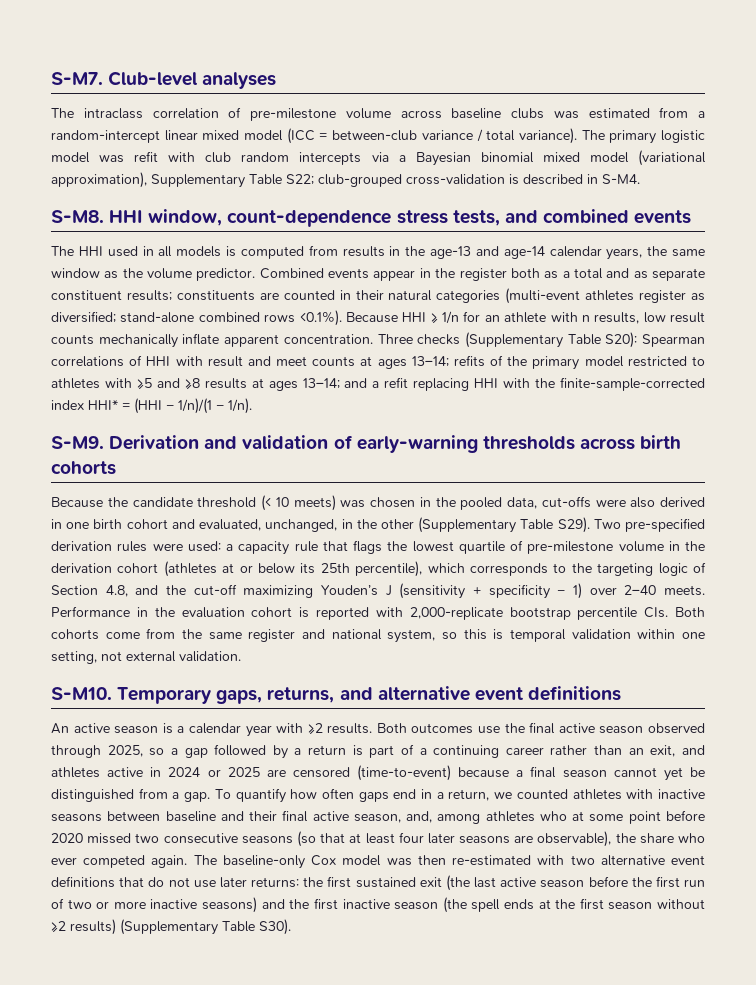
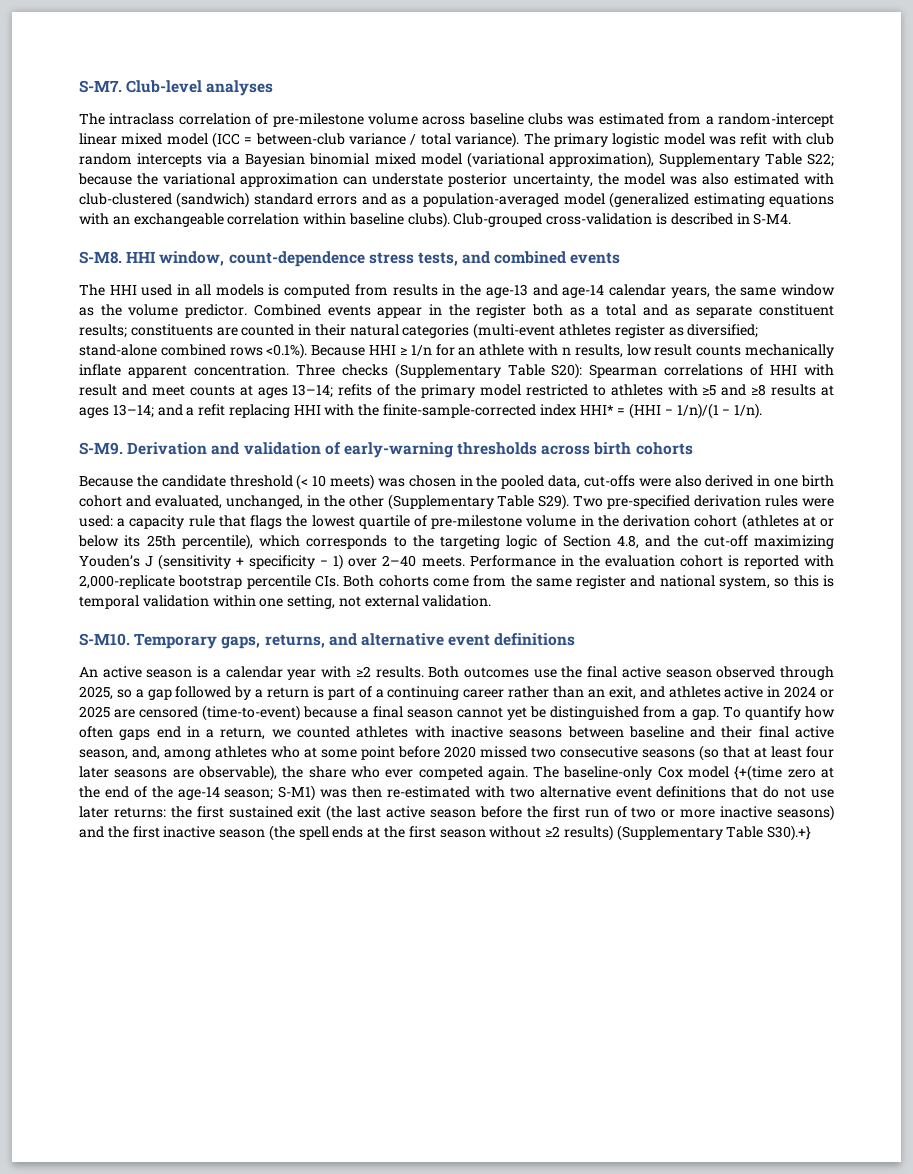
[318,174,402,187] club-grouped -> [78,173,835,187] [79,192,834,208] [79,212,543,228] because the variational approximation can understate posterior uncertainty, the model was also estimated with club-clustered (sandwich) standard errors and as a population-averaged model (generalized estimating equations with an exchangeable correlation within baseline clubs). Club-grouped
(382, 860) none -> [734,765,834,781] [79,785,316,801] {+(time zero at the end of the age-14 season; S-M1)
[259,919,291,935] S30). -> [767,825,812,841] S30).+}

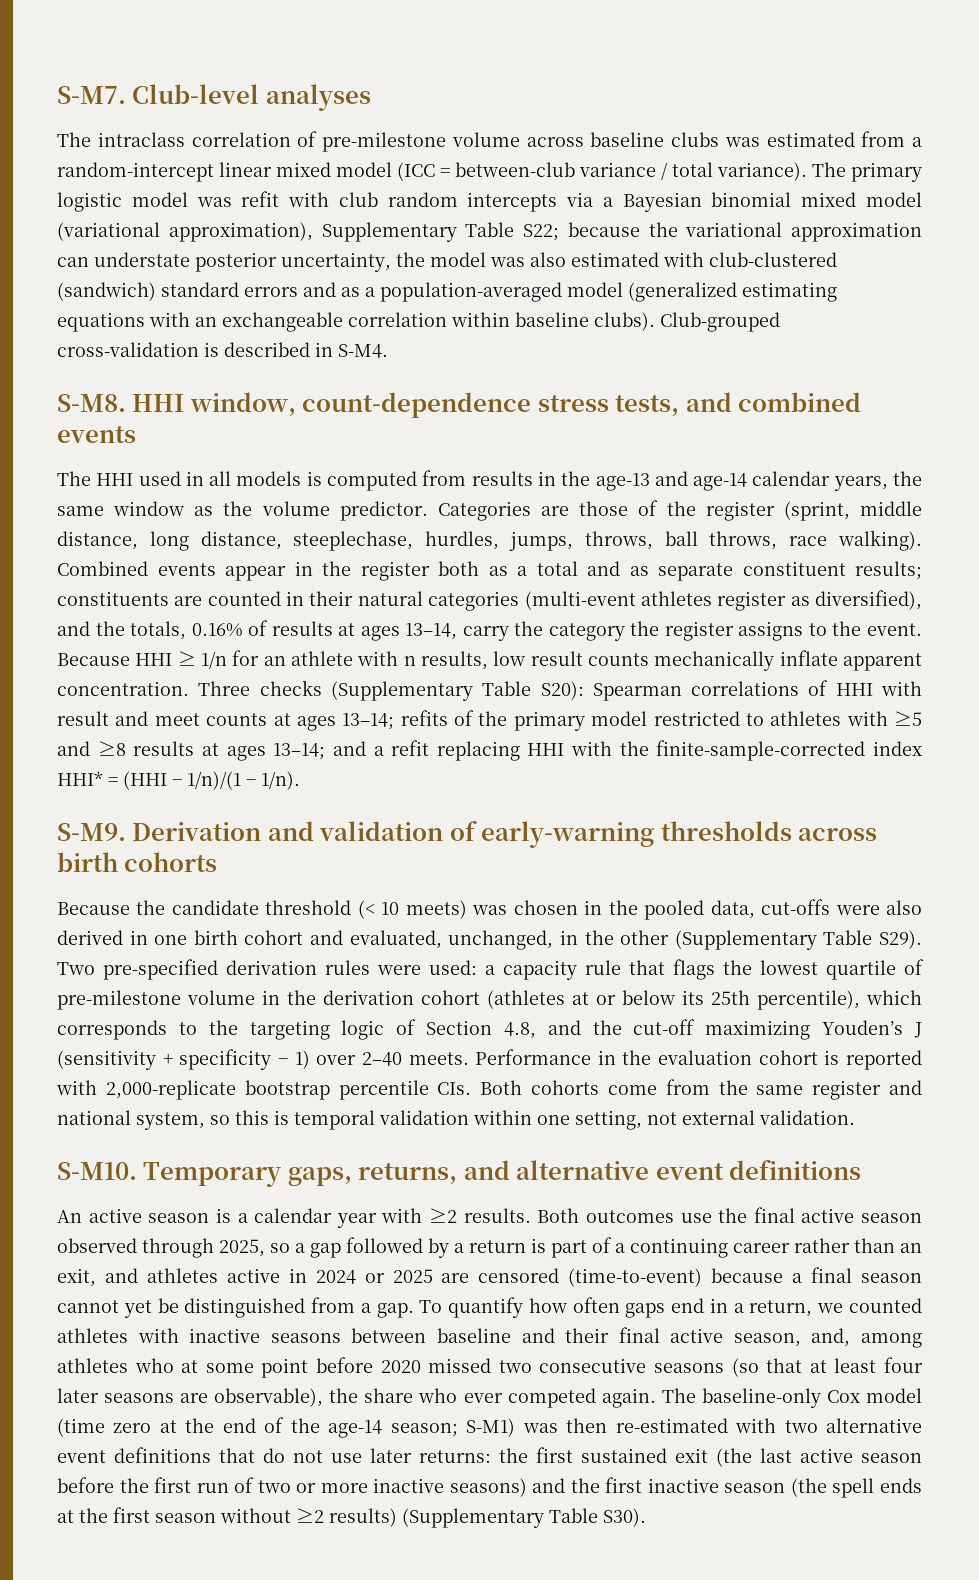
(248, 311) none -> [437,500,923,521] [57,530,922,551] Categories are those of the register (sprint, middle distance, long distance, steeplechase, hurdles, jumps, throws, ball throws, race walking).
[687,324,759,338] [79,343,308,359] diversified; stand-alone combined rows <0.1%). -> [815,590,923,610] [57,620,922,641] diversified), and the totals, 0.16% of results at ages 13–14, carry the category the register assigns to the event.
[734,765,783,781] {+(time -> [57,1418,105,1437] (time
[767,825,812,841] S30).+} -> [603,1508,646,1527] S30).

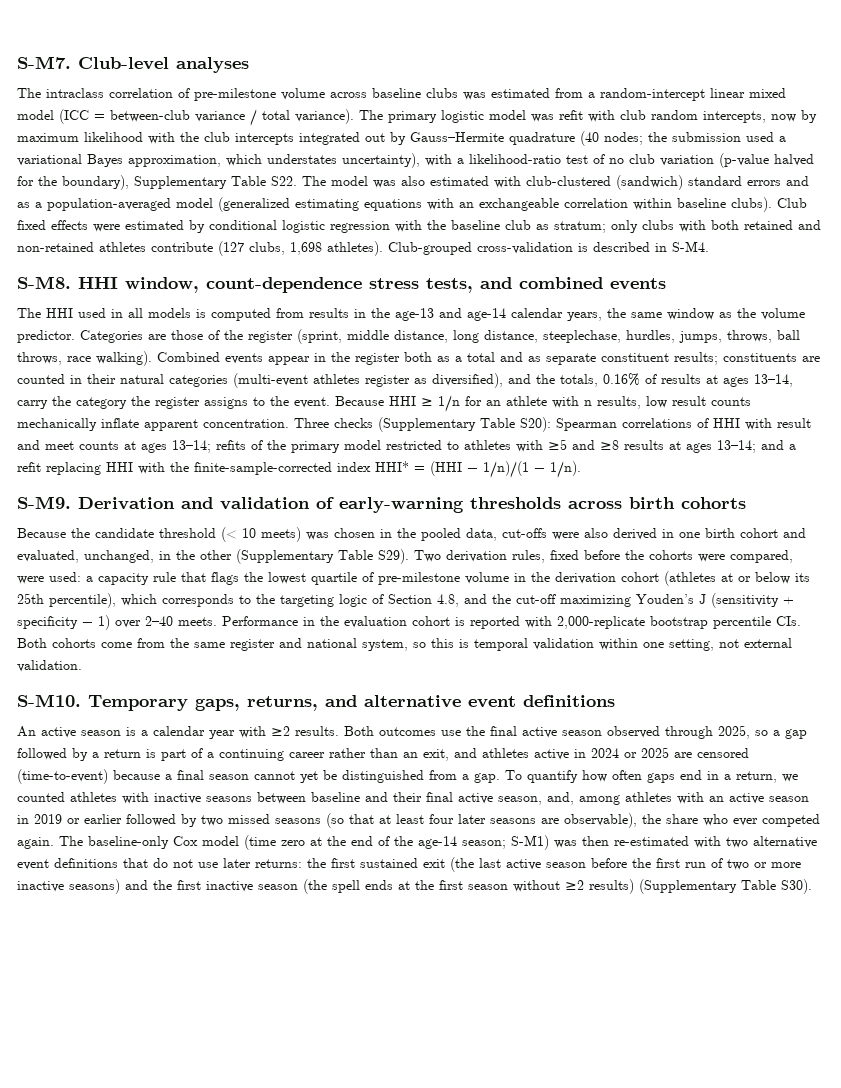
[467,192,922,212] [57,222,922,242] [57,252,425,272] intercepts via a Bayesian binomial mixed model (variational approximation), Supplementary Table S22; because the variational approximation can understate posterior uncertainty, the -> [703,110,817,123] [17,131,786,146] [17,153,814,168] [17,175,326,190] intercepts, now by maximum likelihood with the club intercepts integrated out by Gauss–Hermite quadrature (40 nodes; the submission used a variational Bayes approximation, which understates uncertainty), with a likelihood-ratio test of no club variation (p-value halved for the boundary), Supplementary Table S22. The
(655, 321) none -> [777,198,807,208] [17,220,821,233] [17,241,383,256] Club fixed effects were estimated by conditional logistic regression with the baseline club as stratum; only clubs with both retained and non-retained athletes contribute (127 clubs, 1,698 athletes).
[103,959,370,980] pre-specified derivation rules -> [446,550,793,563] derivation rules, fixed before the cohorts were compared,
[134,1357,647,1378] who at some point before 2020 missed two consecutive -> [677,792,809,804] [17,814,270,827] with an active season in 2019 or earlier followed by two missed

